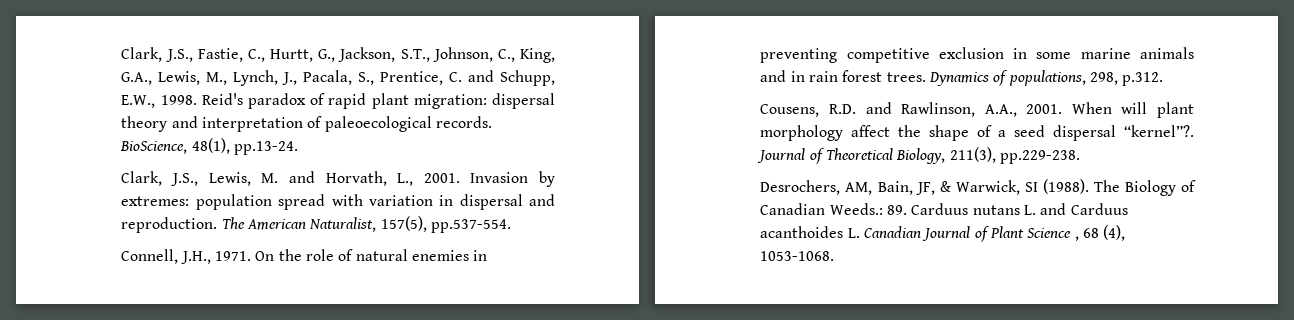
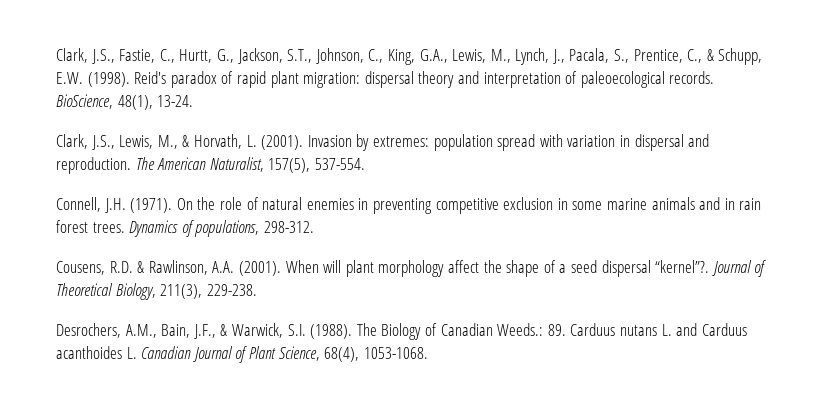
[449,70,556,86] [121,95,197,108] C. and Schupp, E.W., 1998. -> [687,48,763,65] [56,72,130,87] C., & Schupp, E.W. (1998).
[234,141,299,155] pp.13-24. -> [157,95,194,107] 13-24.
[261,171,460,186] M. and Horvath, L., 2001. -> [157,134,304,150] M., & Horvath, L. (2001).
[431,219,512,233] pp.537-554. -> [315,158,366,170] 537-554.
[180,251,252,264] J.H., 1971. -> [104,198,173,213] J.H. (1971).
[1089,72,1164,86] 298, p.312. -> [264,221,315,233] 298-312.
[865,102,1063,117] and Rawlinson, A.A., 2001. -> [137,260,282,276] & Rawlinson, A.A. (2001).
[1000,150,1081,164] pp.229-238. -> [206,284,257,296] 229-238.
[845,181,935,195] AM, Bain, JF, -> [125,324,216,339] A.M., Bain, J.F.,
[1024,182,1038,192] SI -> [287,324,306,336] S.I.
[1027,225,1126,241] Science , 68 (4), -> [278,346,360,362] Science, 68(4),

